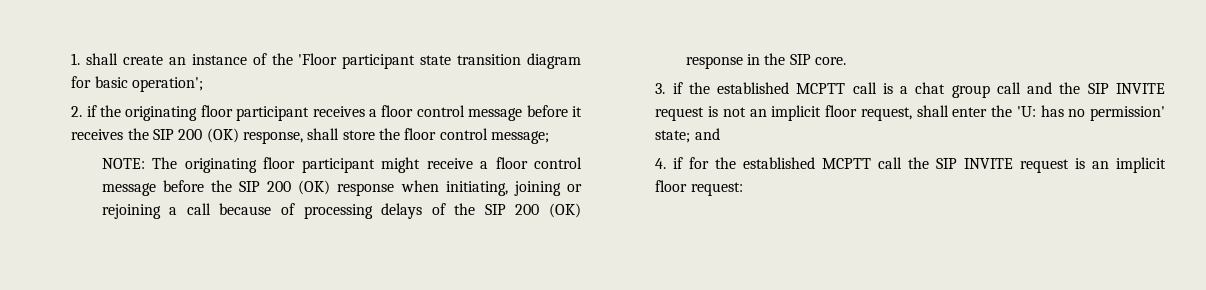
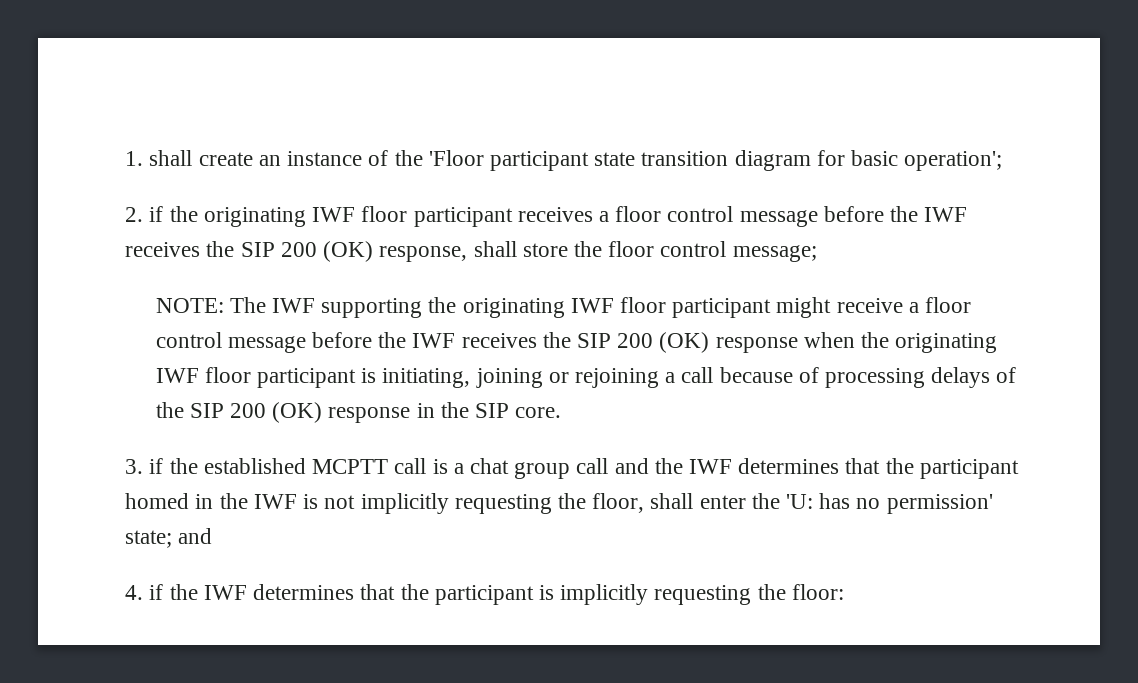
(198, 113) none -> [312,207,356,222] IWF
[571,106,582,117] it -> [889,206,968,222] the IWF
[184,158,257,173] originating -> [271,297,614,318] IWF supporting the originating IWF
(232, 186) none -> [412,332,571,348] IWF receives the
(439, 186) none -> [861,332,998,353] [155,367,377,388] the originating IWF floor participant is
[1087,83,1165,94] [655,105,912,121] SIP INVITE request is not an implicit floor request, -> [688,458,1019,479] [125,493,645,514] IWF determines that the participant homed in the IWF is not implicitly requesting the floor,
[689,157,1167,173] [655,180,743,196] for the established MCPTT call the SIP INVITE request is an implicit floor request: -> [169,584,844,605] the IWF determines that the participant is implicitly requesting the floor:

